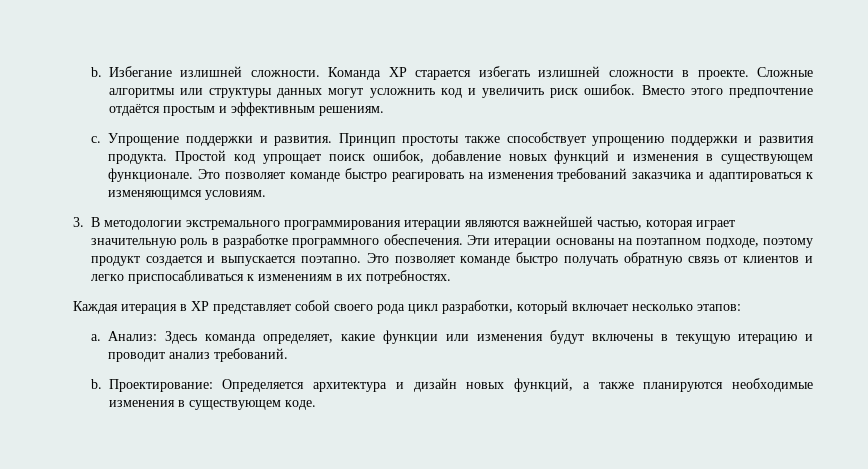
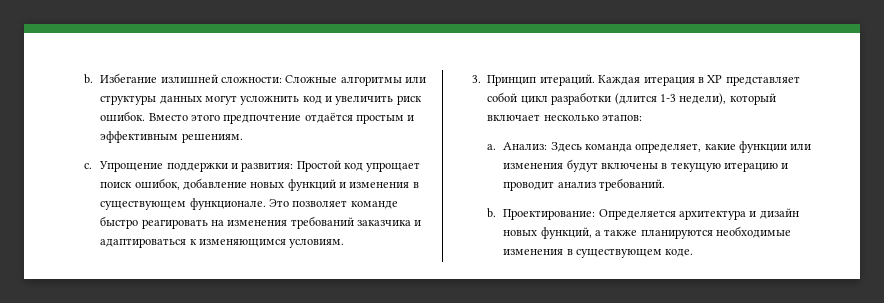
[250,66,749,80] сложности. Команда XP старается избегать излишней сложности в проекте. -> [220,76,282,83] сложности:
[274,132,814,146] [108,154,168,164] развития. Принцип простоты также способствует упрощению поддержки и развития продукта. -> [241,162,294,172] развития:
[90,216,735,230] [90,234,813,248] [90,252,813,266] [90,270,451,284] В методологии экстремального программирования итерации являются важнейшей частью, которая играет значительную роль в разработке программного обеспечения. Эти итерации основаны на поэтапном подходе, поэтому продукт создается и выпускается поэтапно. Это позволяет команде быстро получать обратную связь от клиентов и легко приспосабливаться к изменениям в их потребностях. // -> [487,74,595,86] Принцип итераций.
[333,300,513,314] своего рода цикл разработки, -> [520,92,727,105] цикл разработки (длится 1-3 недели),

